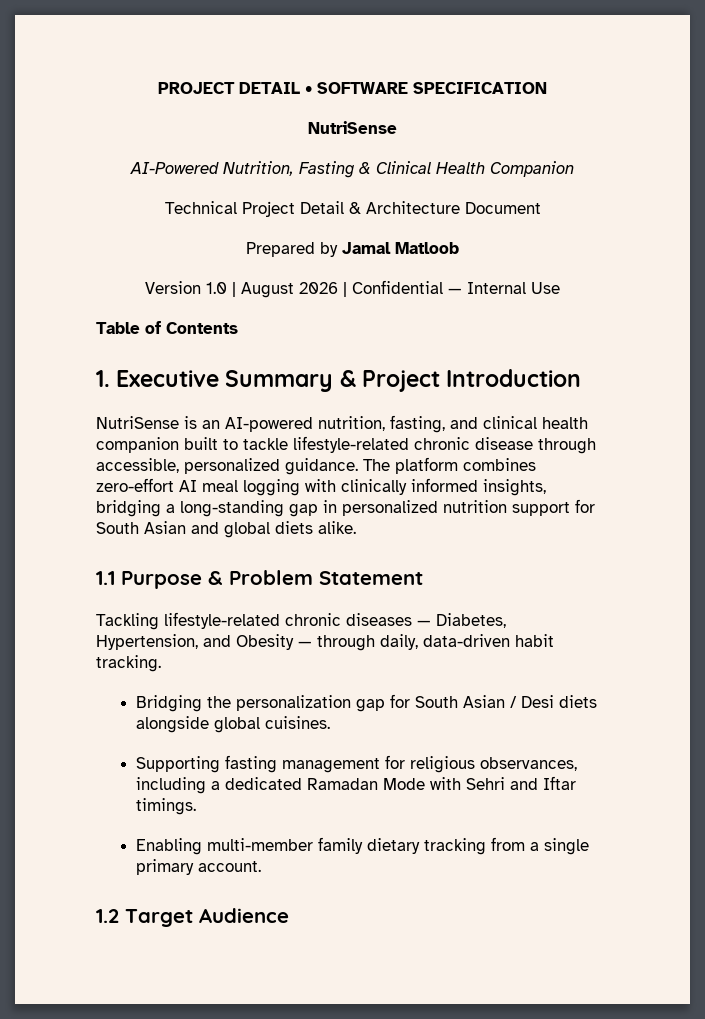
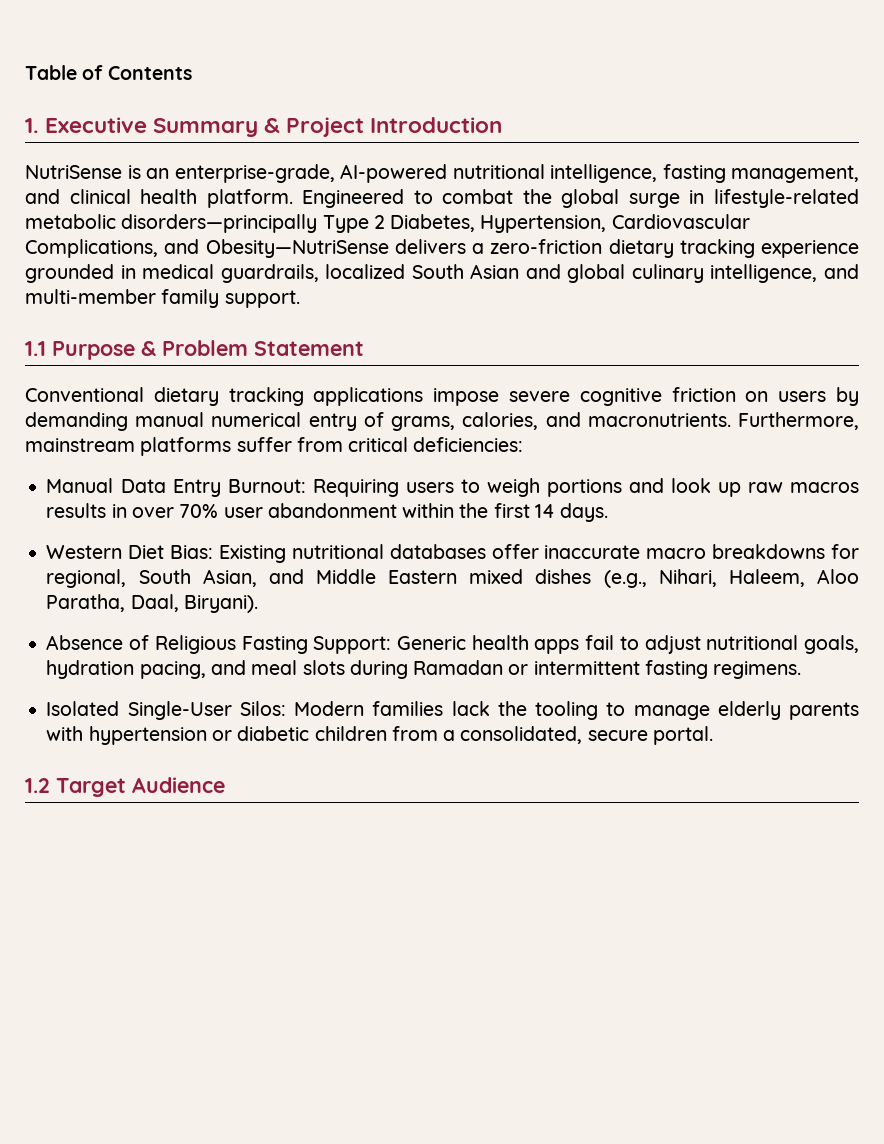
[158,82,547,94] [308,121,397,134] [130,161,574,178] [164,201,541,217] [246,242,459,257] [145,280,560,298] PROJECT DETAIL • SOFTWARE SPECIFICATION // NutriSense // AI-Powered Nutrition, Fasting & Clinical Health Companion // Technical Project Detail & Architecture Document // Prepared by Jamal Matloob // Version 1.0 | August 2026 | Confidential — Internal Use // -> (25, 72) none
[225,415,588,433] [96,436,596,454] [96,457,536,475] [96,478,546,496] [96,499,595,517] [96,521,356,538] AI-powered nutrition, fasting, and clinical health companion built to tackle lifestyle-related chronic disease through accessible, personalized guidance. The platform combines zero-effort AI meal logging with clinically informed insights, bridging a long-standing gap in personalized nutrition support for South Asian and global diets alike. -> [174,164,859,183] [25,189,859,208] [25,214,750,233] [25,239,859,258] [25,264,859,283] [25,289,300,308] enterprise-grade, AI-powered nutritional intelligence, fasting management, and clinical health platform. Engineered to combat the global surge in lifestyle-related metabolic disorders—principally Type 2 Diabetes, Hypertension, Cardiovascular Complications, and Obesity—NutriSense delivers a zero-friction dietary tracking experience grounded in medical guardrails, localized South Asian and global culinary intelligence, and multi-member family support.
[96,612,506,630] [96,634,554,651] [96,655,161,672] [136,694,598,712] [136,716,331,733] [136,755,578,773] [136,776,577,794] [136,798,197,815] [136,837,590,855] [136,859,262,875] Tackling lifestyle-related chronic diseases — Diabetes, Hypertension, and Obesity — through daily, data-driven habit tracking. // Bridging the personalization gap for South Asian / Desi diets alongside global cuisines. // Supporting fasting management for religious observances, including a dedicated Ramadan Mode with Sehri and Iftar timings. // Enabling multi-member family dietary tracking from a single primary account. -> [25,387,859,406] [25,412,859,431] [25,437,524,456] [46,478,859,497] [46,503,609,522] [46,544,860,563] [46,569,859,588] [46,594,258,613] [46,635,859,654] [46,660,802,679] [46,701,860,720] [46,726,713,745] Conventional dietary tracking applications impose severe cognitive friction on users by demanding manual numerical entry of grams, calories, and macronutrients. Furthermore, mainstream platforms suffer from critical deficiencies: // Manual Data Entry Burnout: Requiring users to weigh portions and look up raw macros results in over 70% user abandonment within the first 14 days. // Western Diet Bias: Existing nutritional databases offer inaccurate macro breakdowns for regional, South Asian, and Middle Eastern mixed dishes (e.g., Nihari, Haleem, Aloo Paratha, Daal, Biryani). // Absence of Religious Fasting Support: Generic health apps fail to adjust nutritional goals, hydration pacing, and meal slots during Ramadan or intermittent fasting regimens. // Isolated Single-User Silos: Modern families lack the tooling to manage elderly parents with hypertension or diabetic children from a consolidated, secure portal.

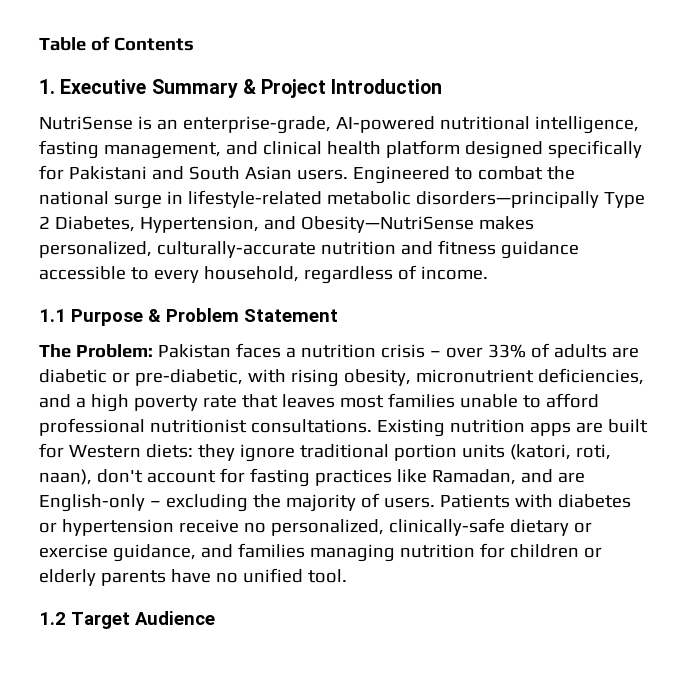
[206,189,293,208] platform. -> [385,140,642,159] [39,165,348,180] platform designed specifically for Pakistani and South Asian users.
[561,189,620,208] global -> [39,191,109,205] national
[611,214,750,229] [25,239,859,258] [25,264,859,283] [25,289,300,308] Cardiovascular Complications, and Obesity—NutriSense delivers a zero-friction dietary tracking experience grounded in medical guardrails, localized South Asian and global culinary intelligence, and multi-member family support. -> [263,216,534,233] [39,240,579,259] [39,265,488,284] and Obesity—NutriSense makes personalized, culturally-accurate nutrition and fitness guidance accessible to every household, regardless of income.
[25,387,859,406] [25,412,859,431] [25,437,524,456] [46,478,859,497] [46,503,609,522] [46,544,860,563] [46,569,859,588] [46,594,258,613] [46,635,859,654] [46,660,802,679] [46,701,860,720] [46,726,713,745] Conventional dietary tracking applications impose severe cognitive friction on users by demanding manual numerical entry of grams, calories, and macronutrients. Furthermore, mainstream platforms suffer from critical deficiencies: // Manual Data Entry Burnout: Requiring users to weigh portions and look up raw macros results in over 70% user abandonment within the first 14 days. // Western Diet Bias: Existing nutritional databases offer inaccurate macro breakdowns for regional, South Asian, and Middle Eastern mixed dishes (e.g., Nihari, Haleem, Aloo Paratha, Daal, Biryani). // Absence of Religious Fasting Support: Generic health apps fail to adjust nutritional goals, hydration pacing, and meal slots during Ramadan or intermittent fasting regimens. // Isolated Single-User Silos: Modern families lack the tooling to manage elderly parents with hypertension or diabetic children from a consolidated, secure portal. -> [39,343,639,358] [39,368,644,387] [39,393,599,412] [39,418,648,437] [39,443,611,462] [39,468,585,487] [39,493,631,512] [39,518,592,536] [39,543,602,562] [39,568,347,586] The Problem: Pakistan faces a nutrition crisis – over 33% of adults are diabetic or pre-diabetic, with rising obesity, micronutrient deficiencies, and a high poverty rate that leaves most families unable to afford professional nutritionist consultations. Existing nutrition apps are built for Western diets: they ignore traditional portion units (katori, roti, naan), don't account for fasting practices like Ramadan, and are English-only – excluding the majority of users. Patients with diabetes or hypertension receive no personalized, clinically-safe dietary or exercise guidance, and families managing nutrition for children or elderly parents have no unified tool.

